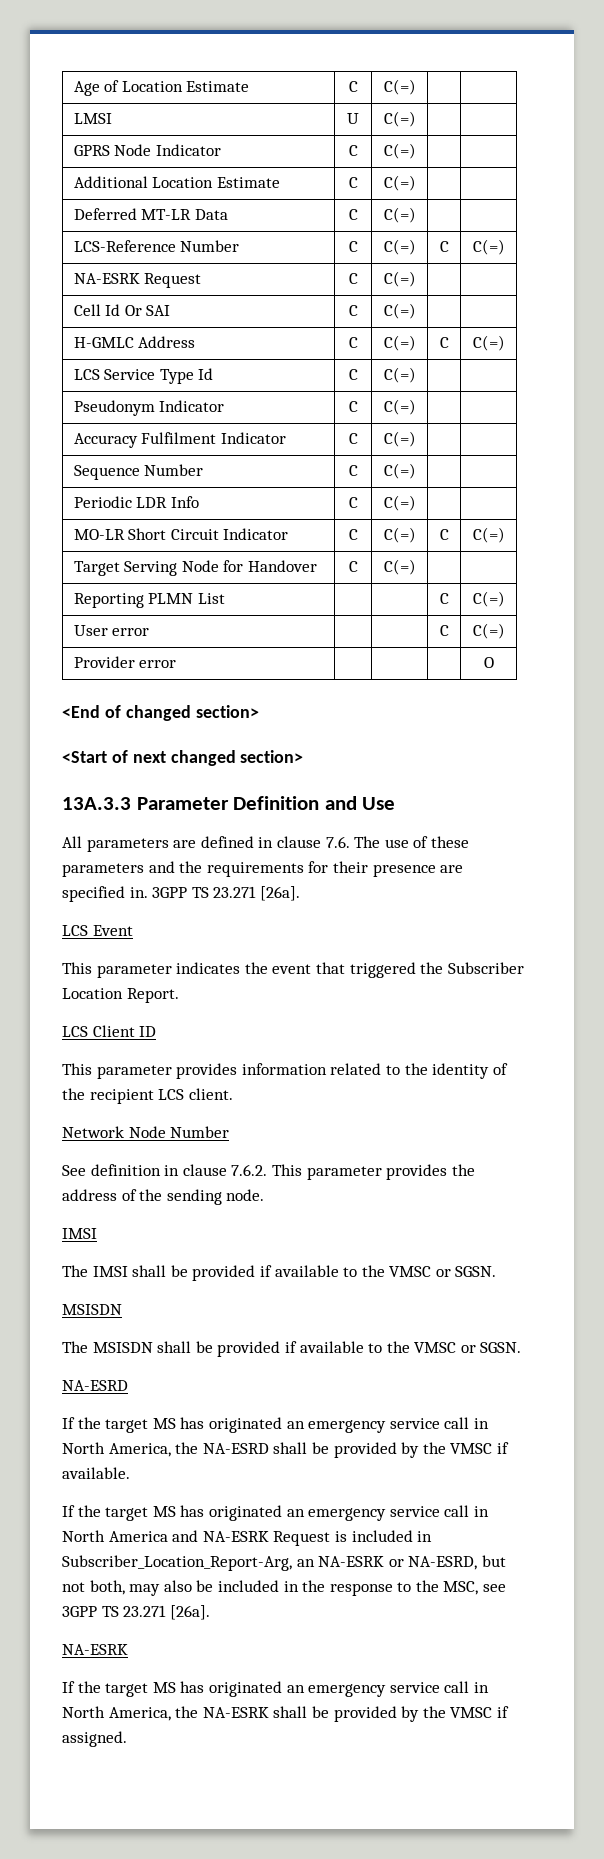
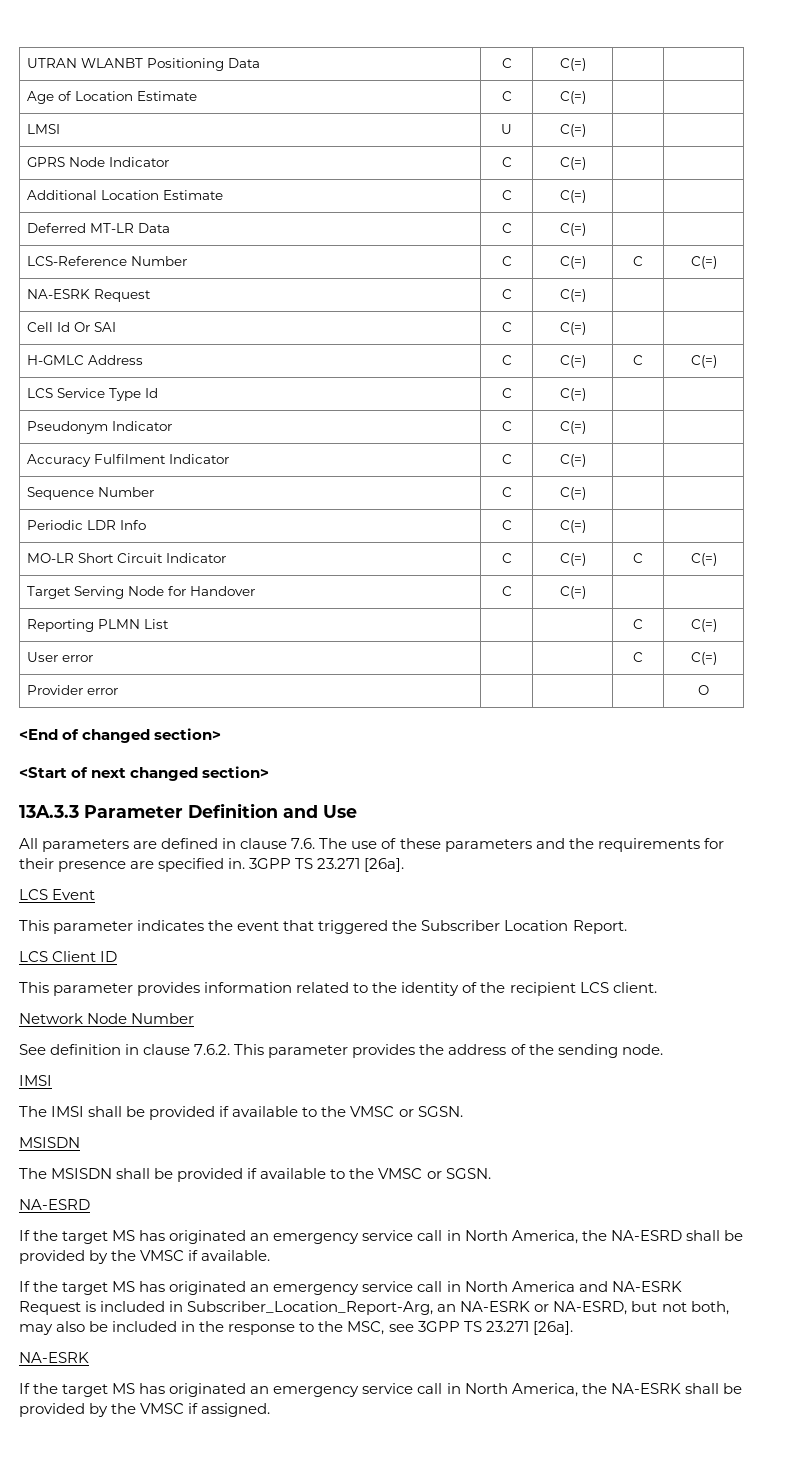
(73, 88) none -> [27,58,261,71] [501,58,512,68] [559,58,586,71] UTRAN WLANBT Positioning Data | C | C(=) | | //

